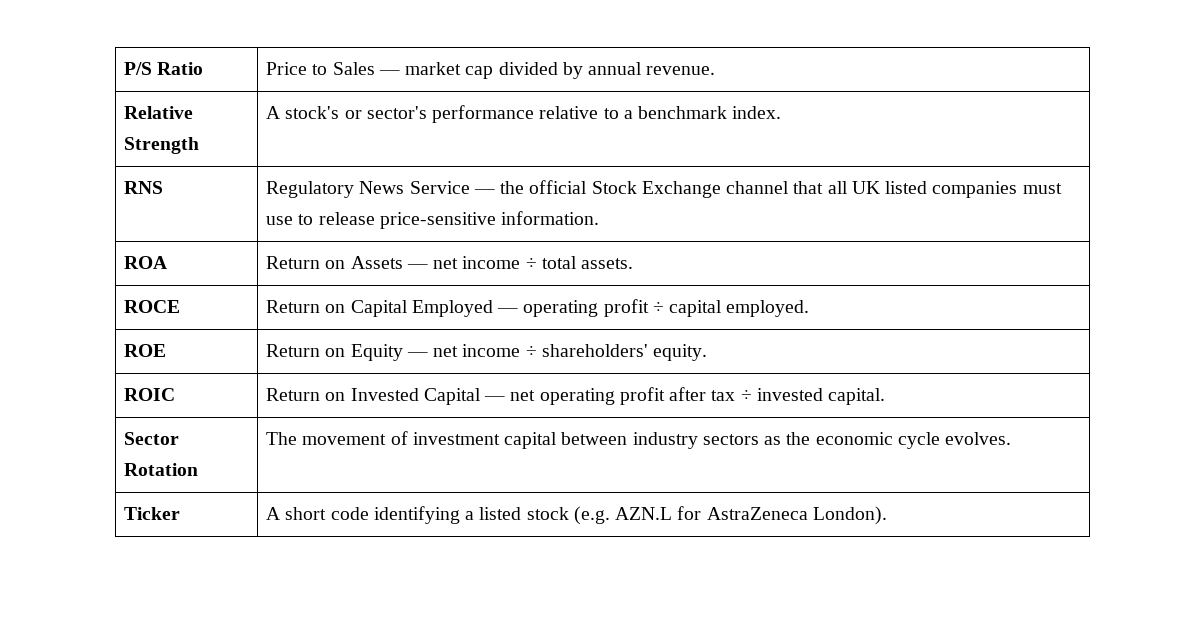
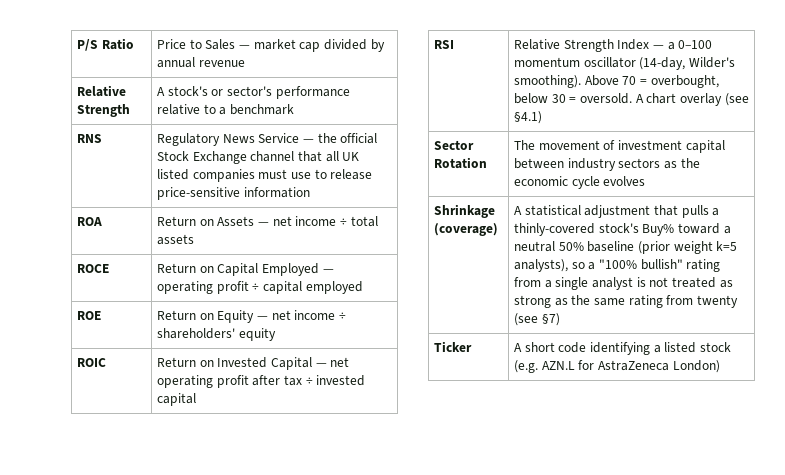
[646,66,716,75] revenue. -> [198,60,245,67] revenue
[732,106,782,119] index. -> (295, 109) none
[501,211,600,225] information. -> [243,187,310,198] information
[581,258,634,269] assets. -> [157,234,195,245] assets
[726,300,810,317] employed. -> [305,281,363,294] employed
[653,344,708,361] equity. -> [238,328,276,341] equity
[828,388,886,405] capital. -> [157,393,197,406] [434,40,455,49] [514,39,713,52] [514,57,736,70] [514,75,719,88] [514,93,749,106] [514,111,543,124] capital // RSI | Relative Strength Index — a 0–100 momentum oscillator (14-day, Wilder's smoothing). Above 70 = overbought, below 30 = oversold. A chart overlay (see §4.1)
[945,432,1012,445] evolves. -> [603,176,646,186] [434,204,496,218] [434,223,499,236] [514,205,720,218] [514,223,731,236] [514,241,738,254] [514,259,721,272] [514,277,733,290] [514,295,738,308] [514,313,560,326] evolves // Shrinkage (coverage) | A statistical adjustment that pulls a thinly-covered stock's Buy% toward a neutral 50% baseline (prior weight k=5 analysts), so a "100% bullish" rating from a single analyst is not treated as strong as the same rating from twenty (see §7)
[812,506,887,525] London). -> [672,360,720,373] London)

